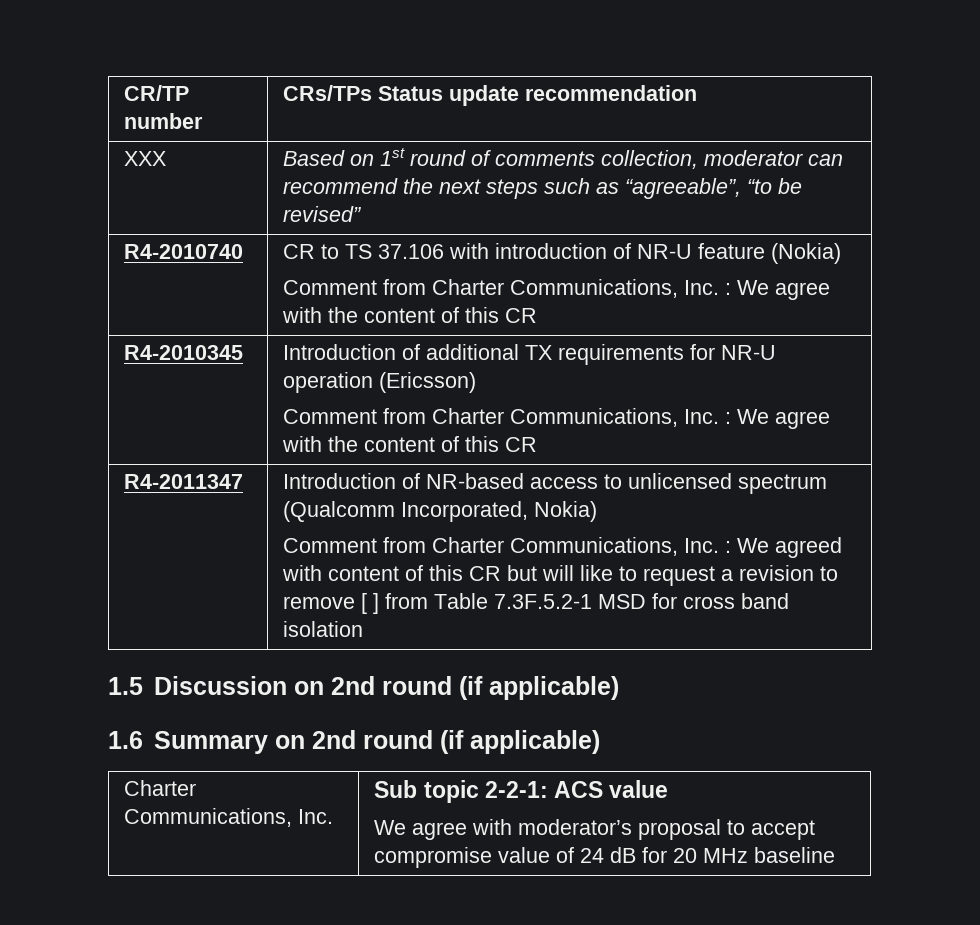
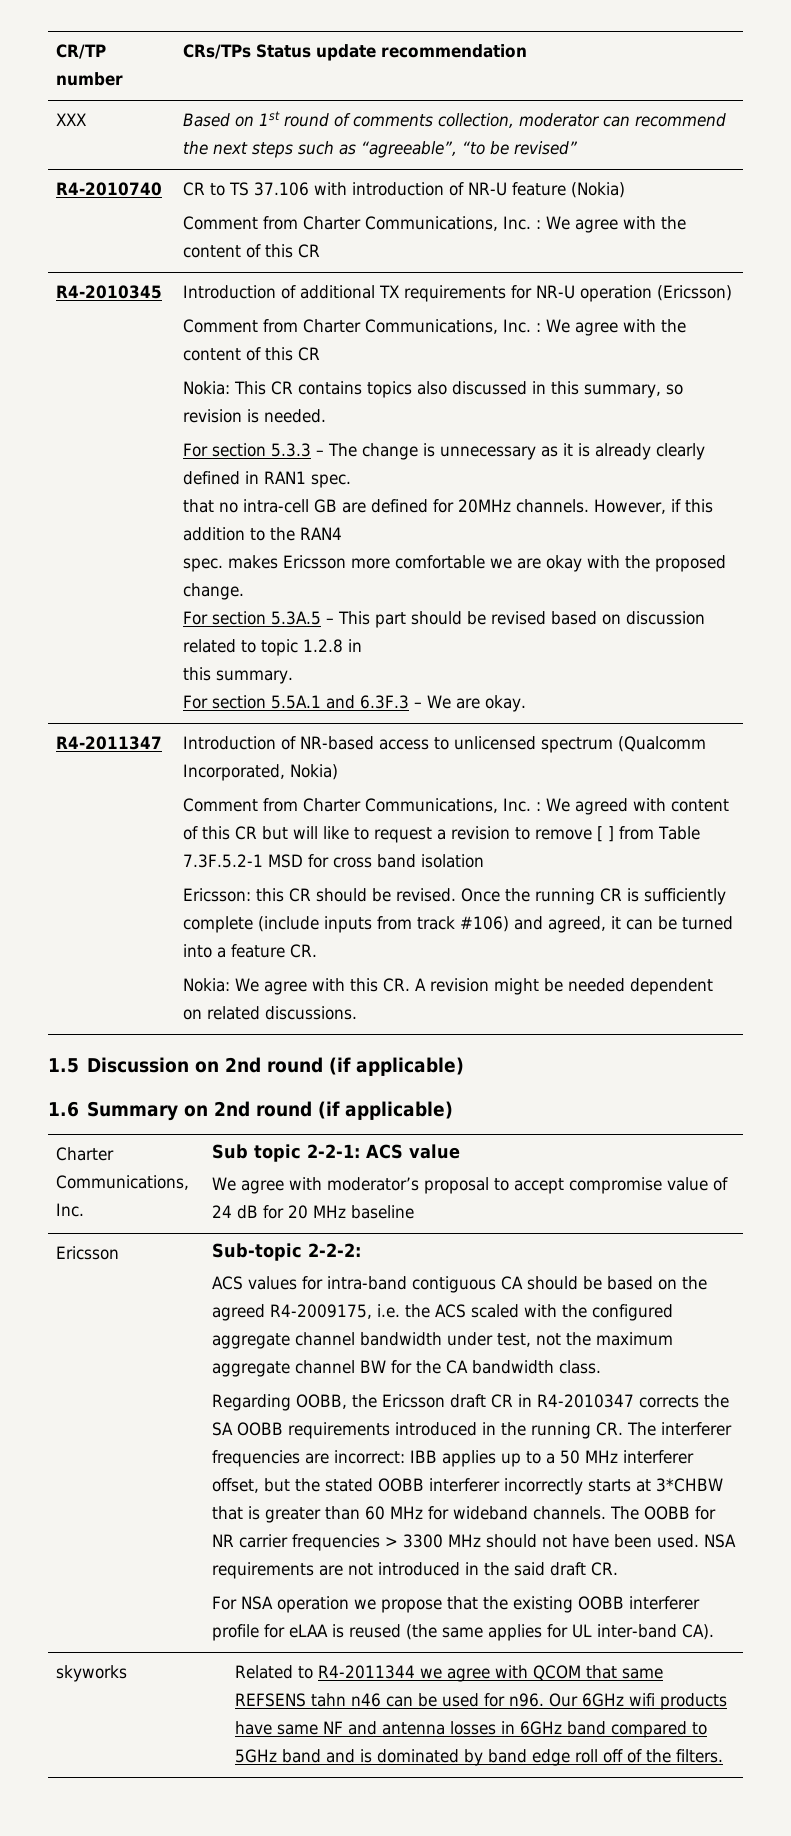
(538, 444) none -> [182,381,683,398] [182,409,326,423] [182,443,705,460] [182,471,351,488] [182,499,713,514] [182,527,342,541] [182,555,726,572] [182,583,244,600] [182,611,705,628] [182,639,362,656] [182,667,293,684] [182,695,526,712] // Nokia: This CR contains topics also discussed in this summary, so revision is needed. // For section 5.3.3 – The change is unnecessary as it is already clearly defined in RAN1 spec. // that no intra-cell GB are defined for 20MHz channels. However, if this addition to the RAN4 // spec. makes Ericsson more comfortable we are okay with the proposed change. // For section 5.3A.5 – This part should be revised based on discussion related to topic 1.2.8 in // this summary. // For section 5.5A.1 and 6.3F.3 – We are okay.
(364, 629) none -> [182,888,726,905] [182,916,733,933] [182,944,317,958] [182,978,713,995] [182,1006,357,1020] // Ericsson: this CR should be revised. Once the running CR is sufficiently complete (include inputs from track #106) and agreed, it can be turned into a feature CR. // Nokia: We agree with this CR. A revision might be needed dependent on related discussions.
(836, 855) none -> [55,1246,119,1260] [211,1243,361,1261] [211,1276,707,1293] [211,1304,673,1321] [211,1332,673,1349] [211,1360,601,1377] [211,1394,729,1411] [211,1422,732,1439] [211,1450,694,1467] [211,1478,723,1495] [211,1506,716,1523] [211,1534,736,1551] [211,1562,618,1579] [211,1596,700,1613] [211,1624,714,1641] [55,1665,127,1682] [234,1665,663,1682] [234,1693,727,1710] [234,1721,707,1738] [234,1749,723,1766] // Ericsson | Sub-topic 2-2-2: // ACS values for intra-band contiguous CA should be based on the agreed R4-2009175, i.e. the ACS scaled with the configured aggregate channel bandwidth under test, not the maximum aggregate channel BW for the CA bandwidth class. // Regarding OOBB, the Ericsson draft CR in R4-2010347 corrects the SA OOBB requirements introduced in the running CR. The interferer frequencies are incorrect: IBB applies up to a 50 MHz interferer offset, but the stated OOBB interferer incorrectly starts at 3*CHBW that is greater than 60 MHz for wideband channels. The OOBB for NR carrier frequencies > 3300 MHz should not have been used. NSA requirements are not introduced in the said draft CR. // For NSA operation we propose that the existing OOBB interferer profile for eLAA is reused (the same applies for UL inter-band CA). // skyworks | Related to R4-2011344 we agree with QCOM that same REFSENS tahn n46 can be used for n96. Our 6GHz wifi products have same NF and antenna losses in 6GHz band compared to 5GHz band and is dominated by band edge roll off of the filters.

